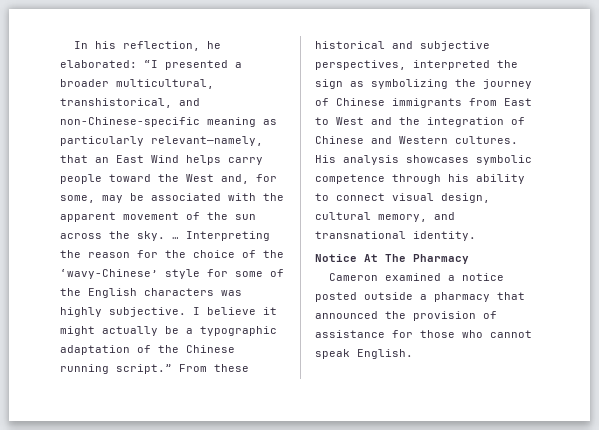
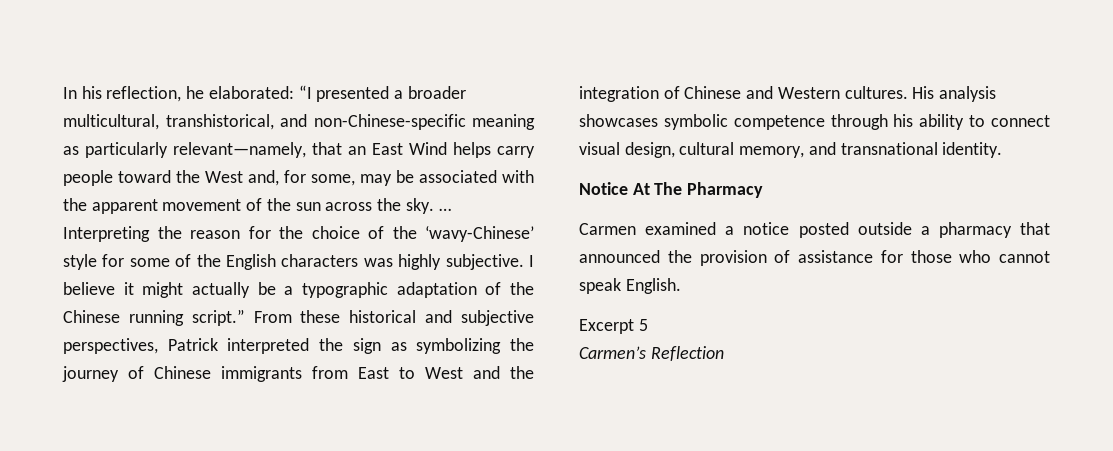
(406, 65) none -> [167,338,218,351] Patrick
[329,273,379,281] Cameron -> [579,223,636,235] Carmen
(413, 354) none -> [579,319,648,334] [579,346,724,361] // Excerpt 5 // Carmen’s Reflection

